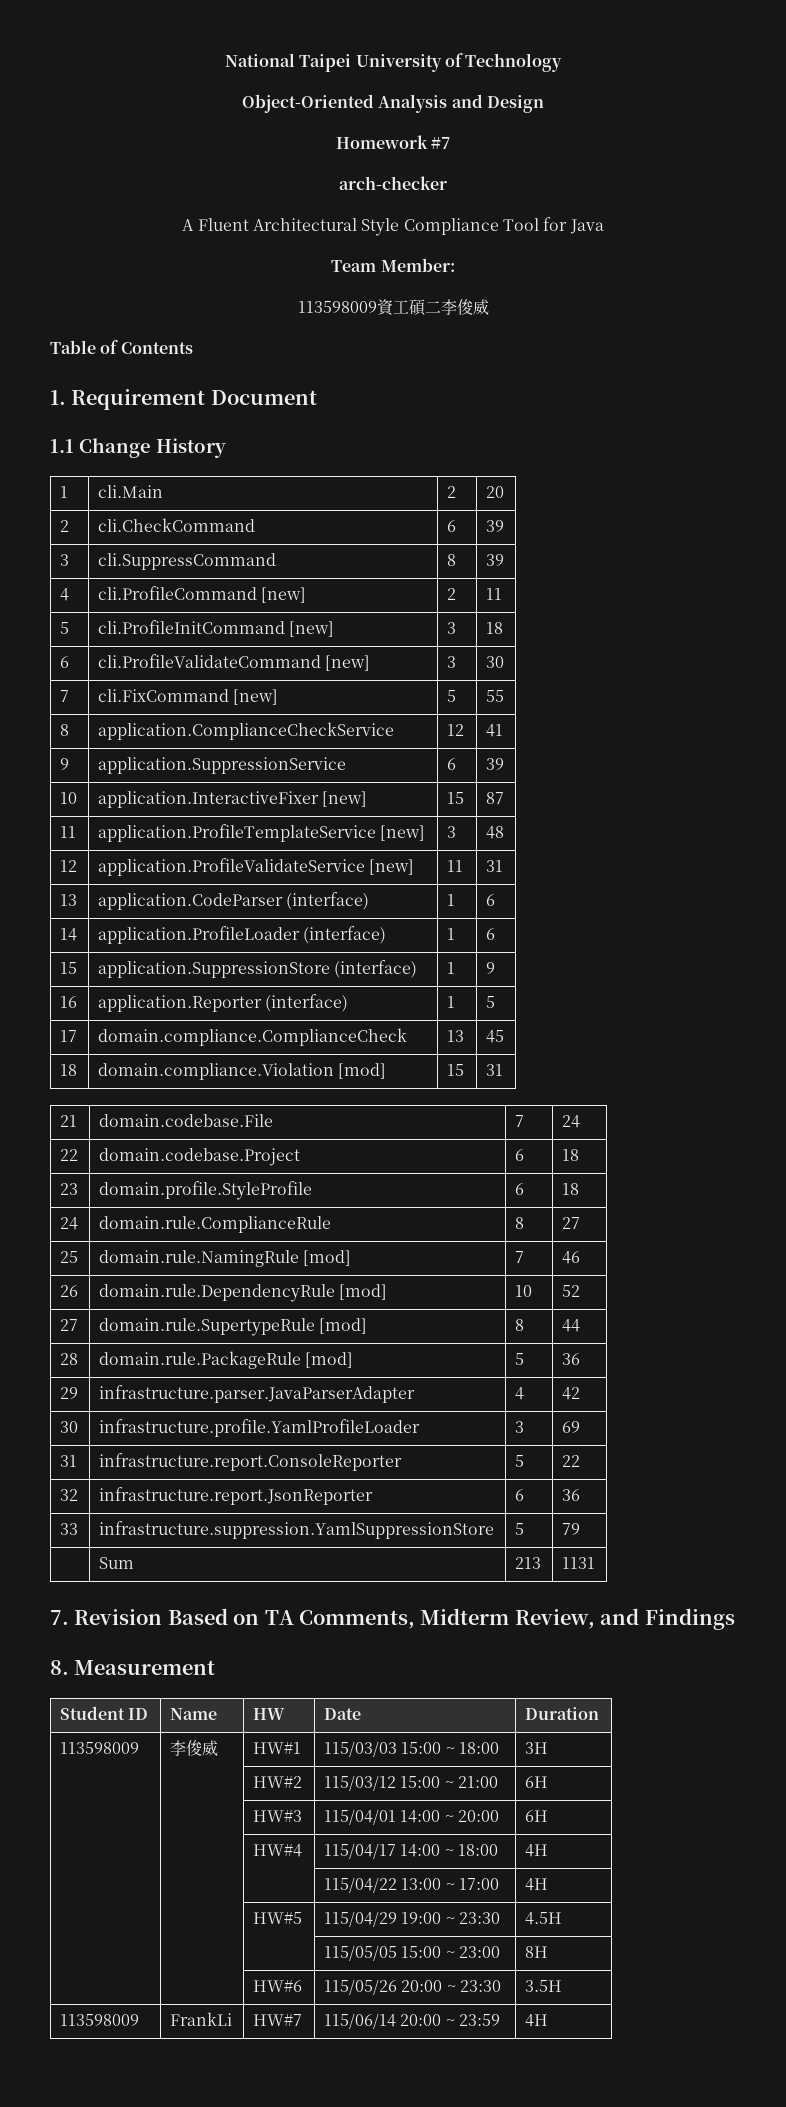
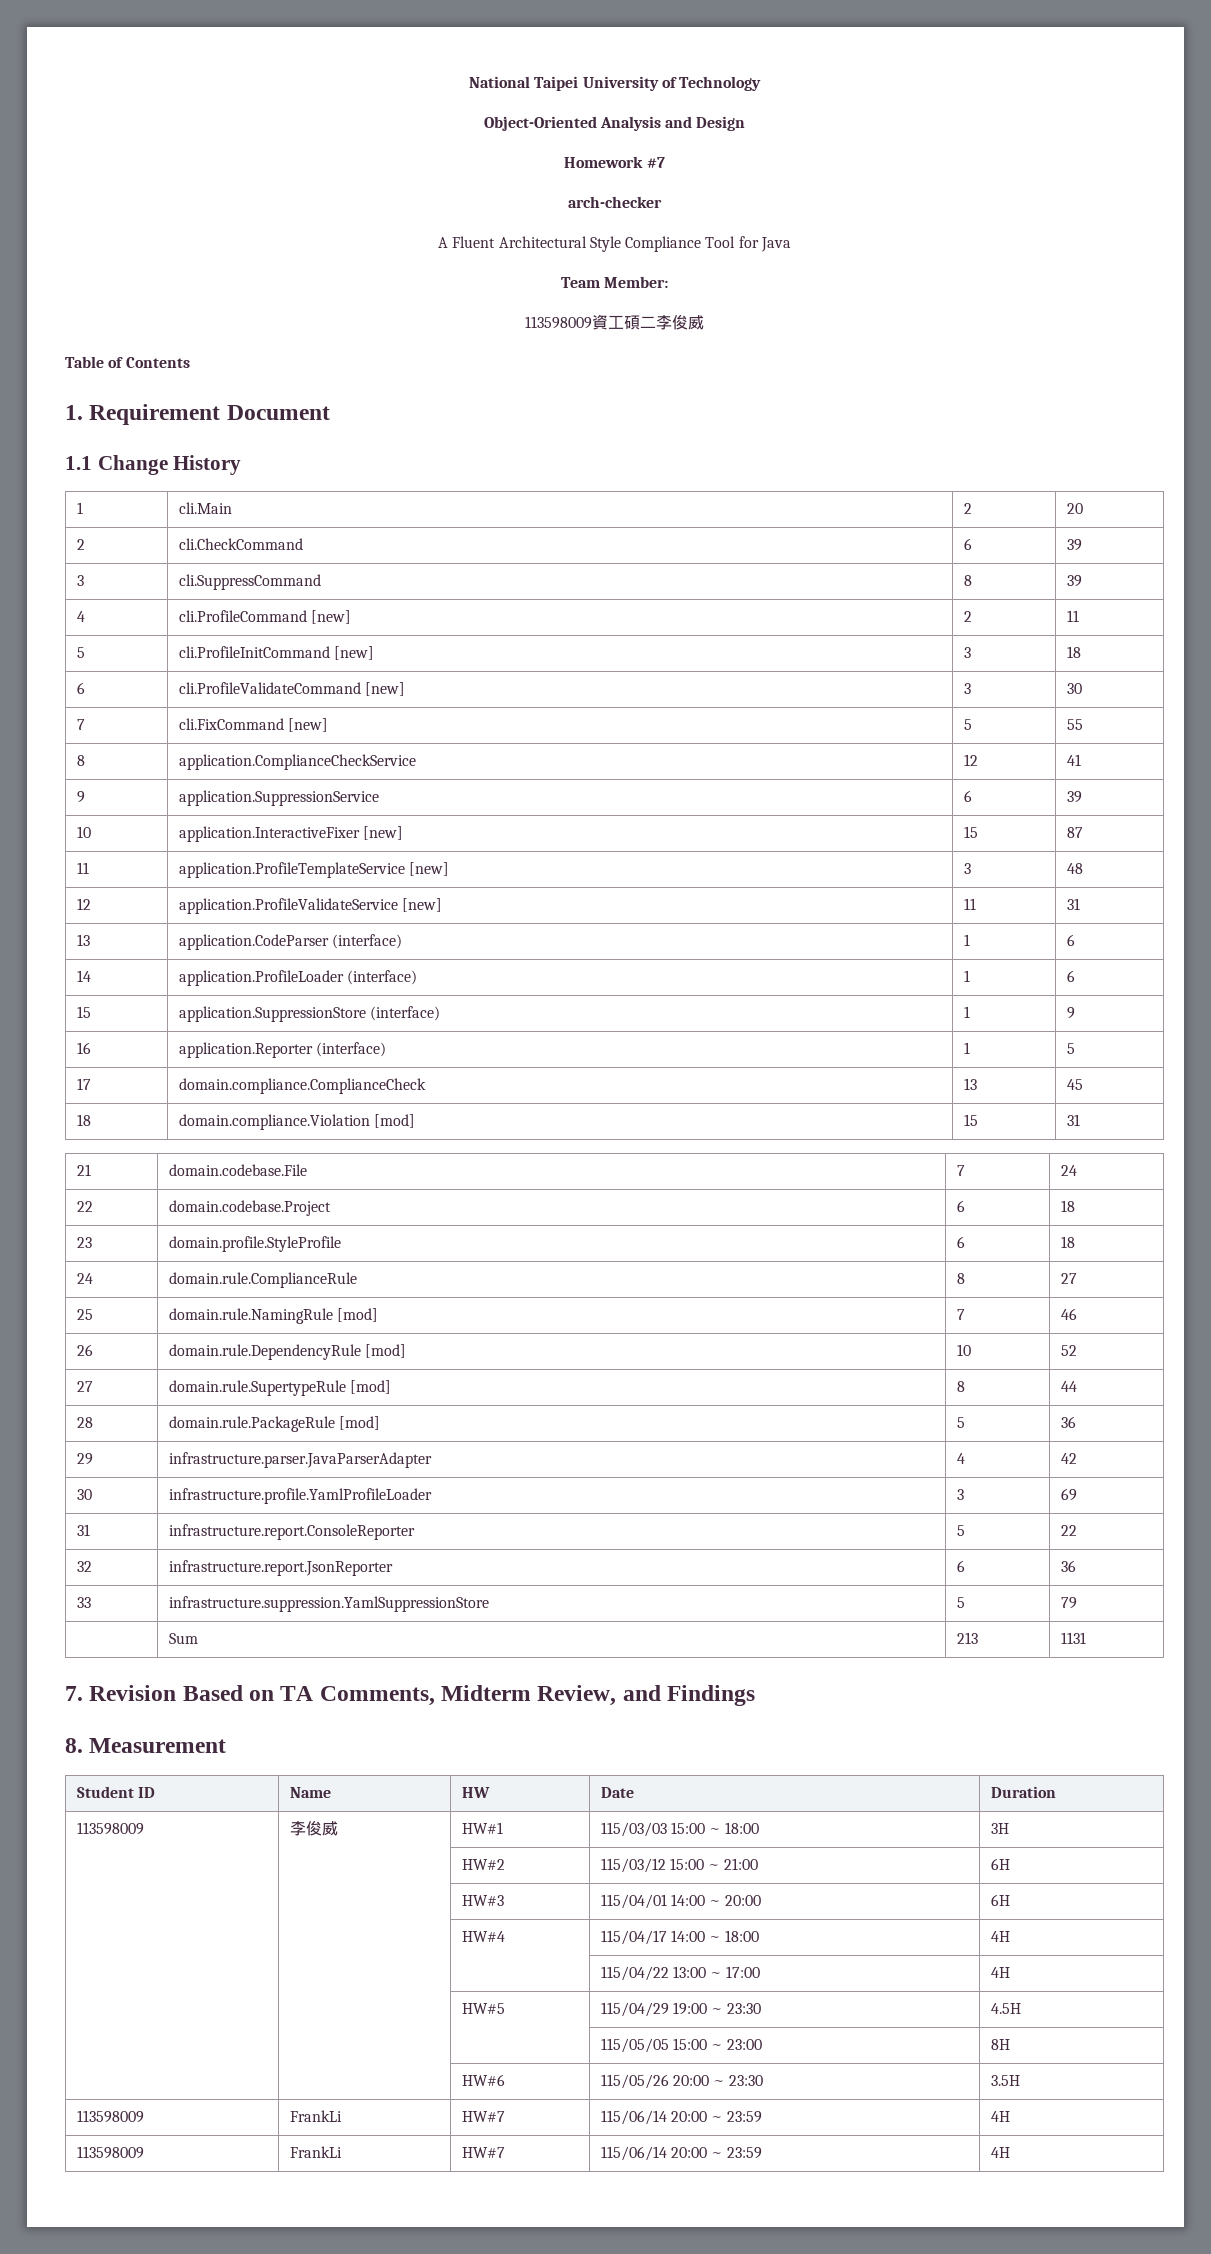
(549, 2020) none -> [76,2146,144,2159] [289,2146,342,2158] [461,2147,505,2158] [600,2146,762,2161] [990,2147,1010,2158] // 113598009 | FrankLi | HW#7 | 115/06/14 20:00 ~ 23:59 | 4H

